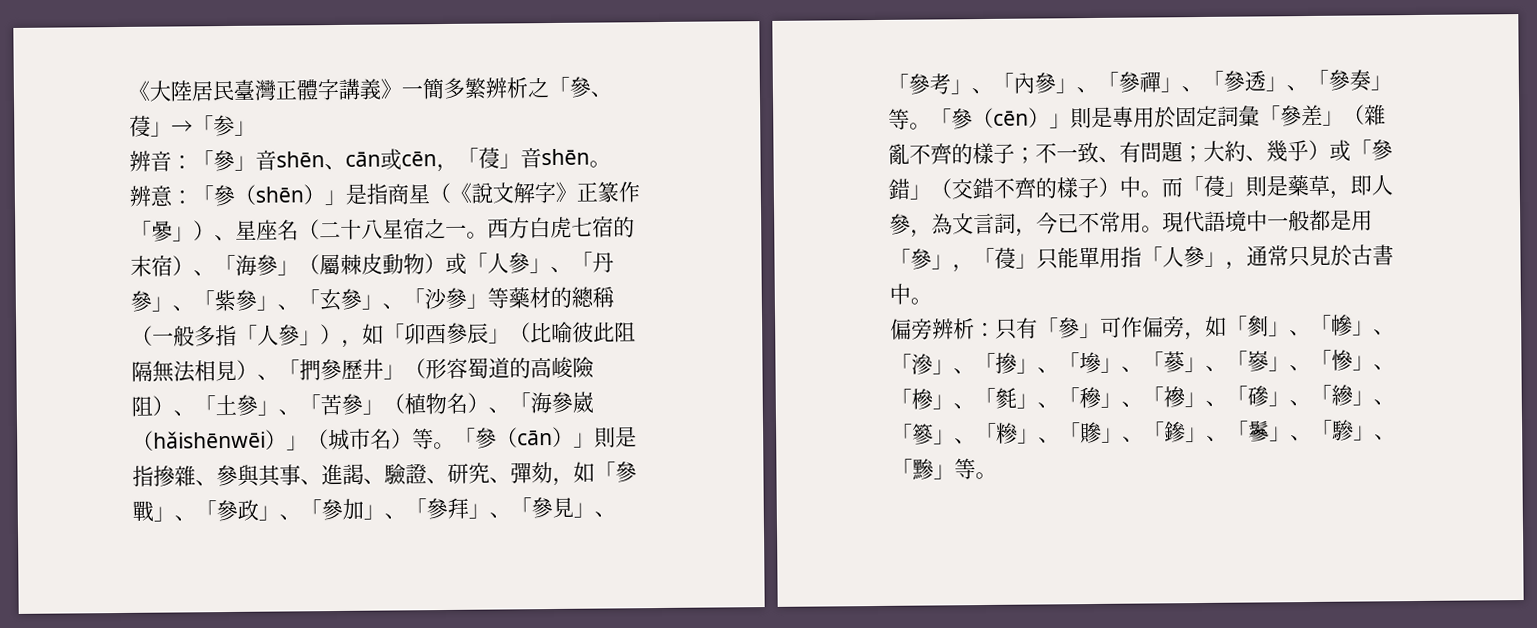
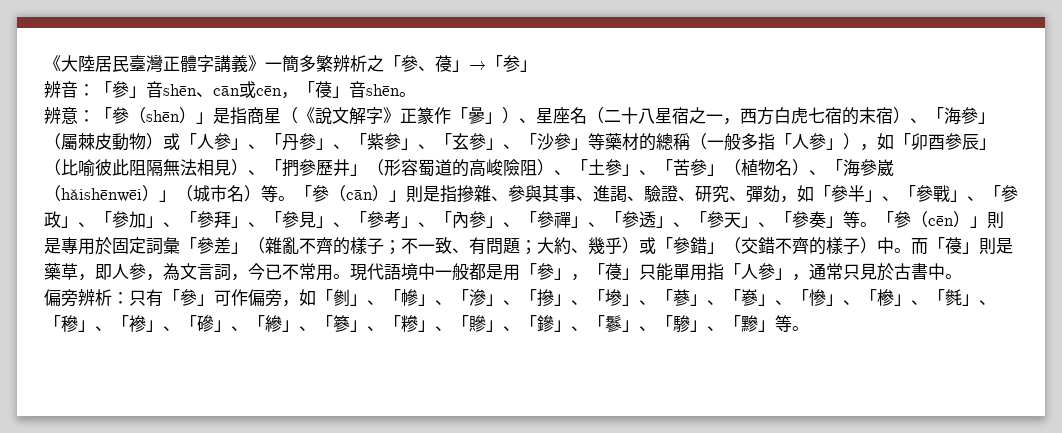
[466,231,488,239] 。 -> [723,118,740,125] ，
(637, 472) none -> [848,185,933,202] 半」、「參
(1350, 80) none -> [724,211,809,228] 天」、「參

